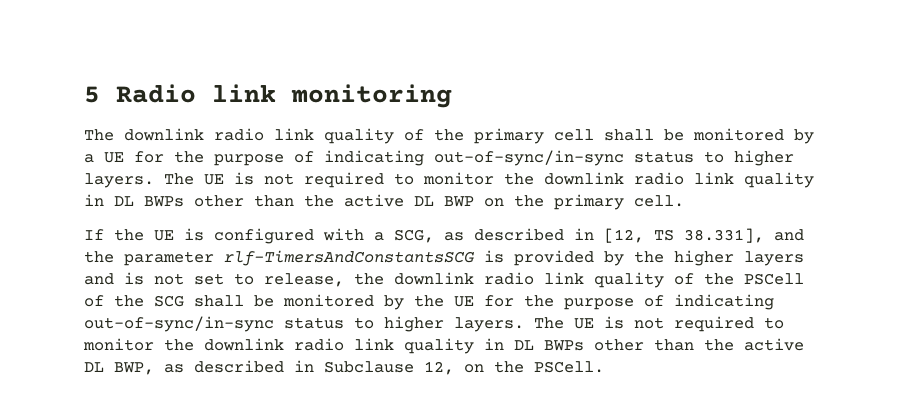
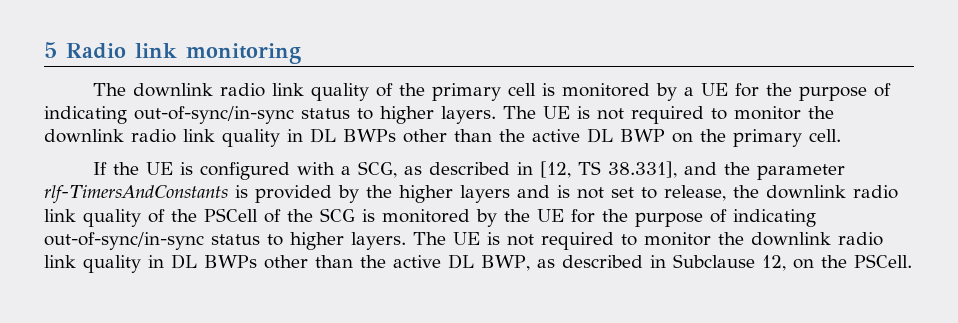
[604,129,684,141] shall be -> [542,83,556,96] is
[224,250,474,266] rlf-TimersAndConstantsSCG -> [44,185,228,204] rlf-TimersAndConstants
[194,295,274,307] shall be -> [362,209,375,222] is

